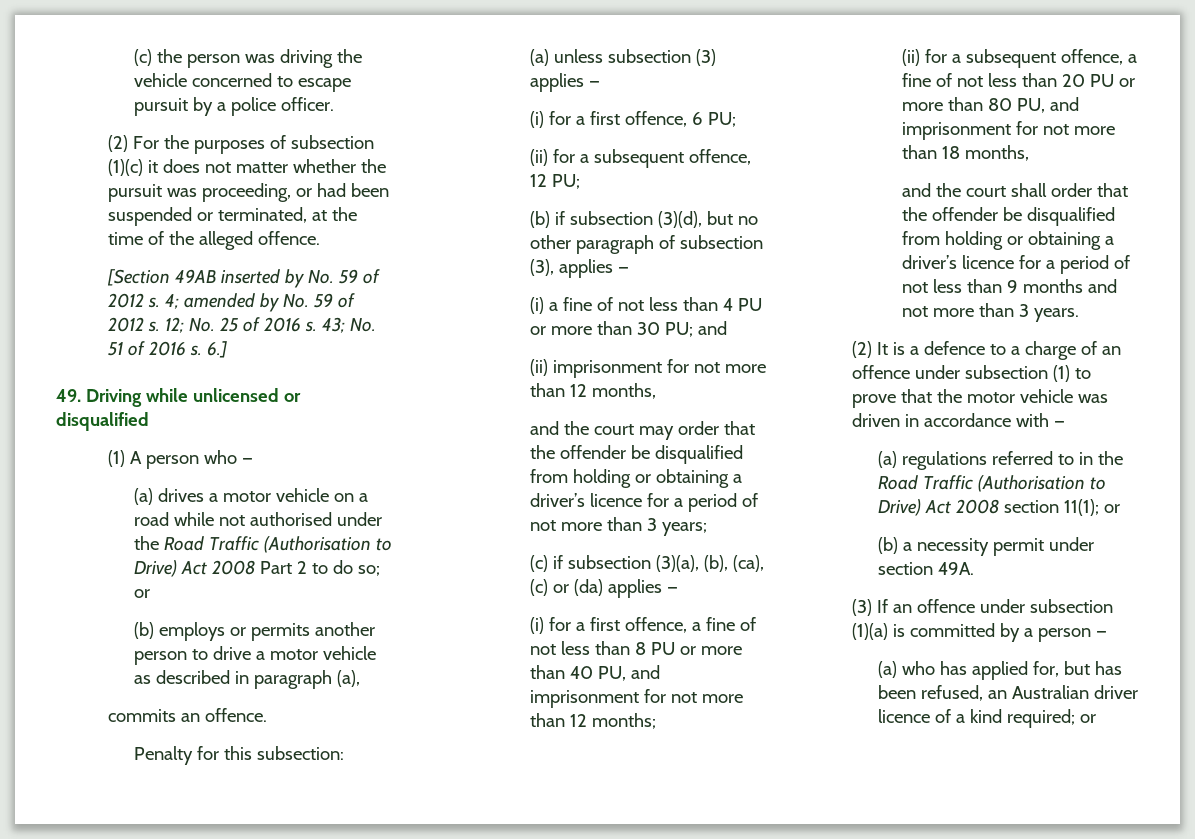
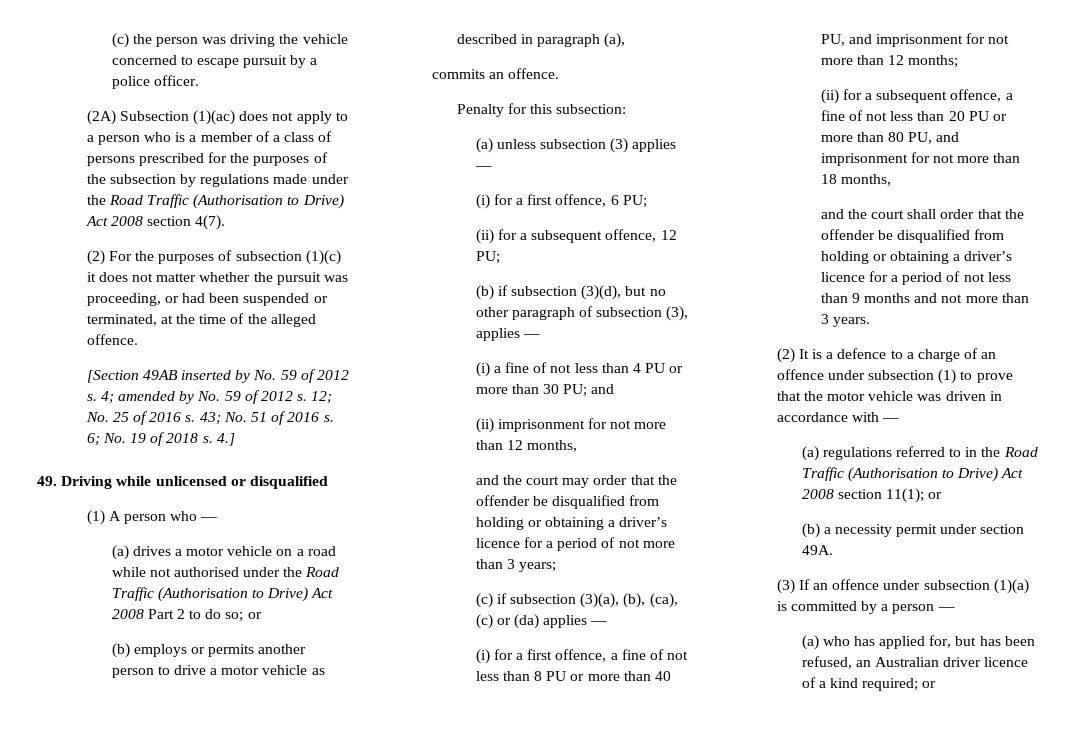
(335, 104) none -> [86,110,348,125] [86,131,333,145] [86,152,328,166] [86,174,349,187] [86,194,344,209] [85,215,226,230] // (2A) Subsection (1)(ac) does not apply to a person who is a member of a class of persons prescribed for the purposes of the subsection by regulations made under the Road Traffic (Authorisation to Drive) Act 2008 section 4(7).
[207,341,228,358] 6.] -> [86,432,235,446] 6; No. 19 of 2018 s. 4.]

